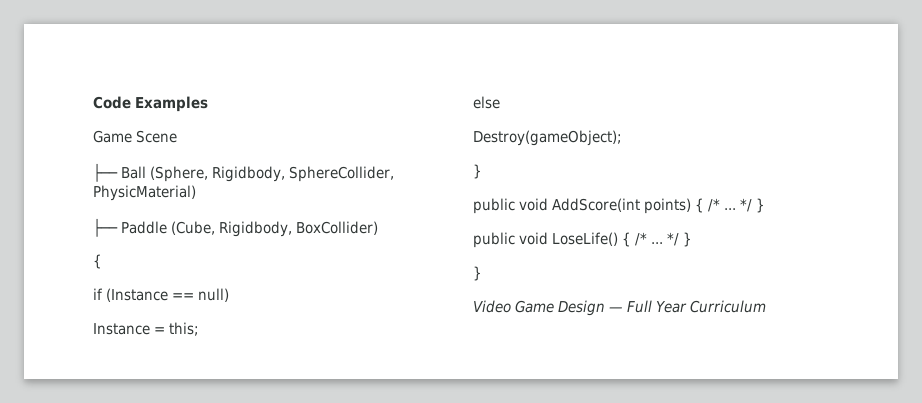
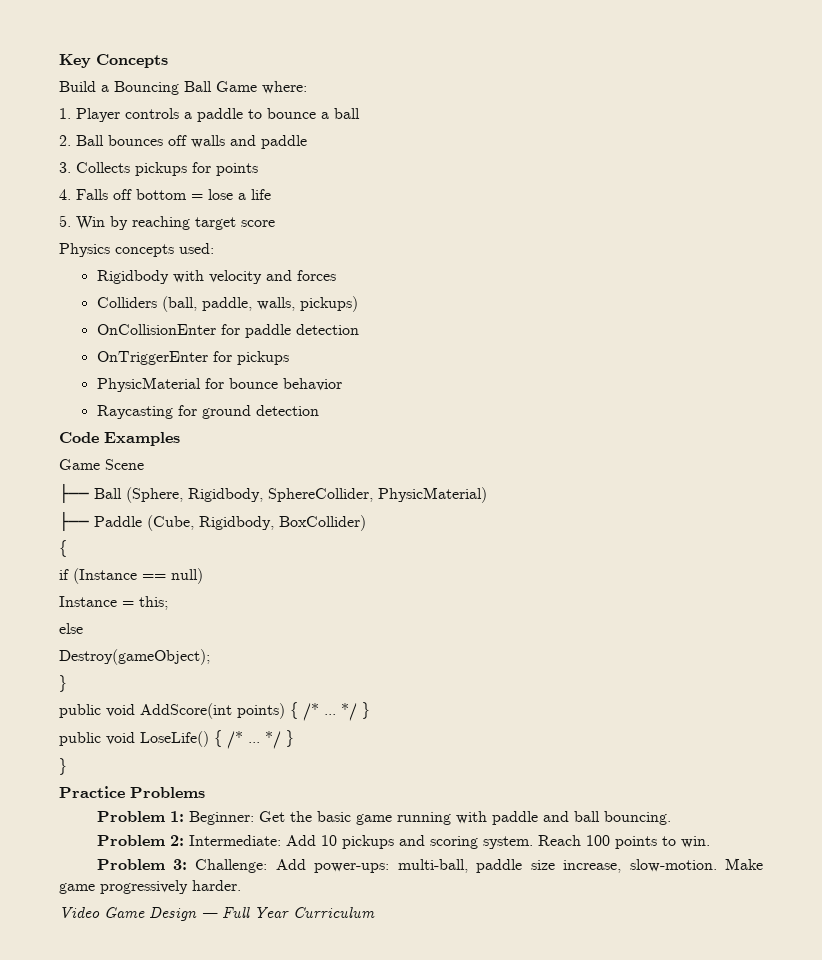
(93, 102) none -> [59,54,168,68] [59,81,307,95] [59,108,360,122] [59,135,307,149] [59,162,258,176] [59,189,271,200] [59,215,275,230] [59,243,214,257] [96,270,336,284] [96,296,358,312] [96,324,359,338] [96,351,289,365] [96,377,342,392] [96,405,319,419] Key Concepts // Build a Bouncing Ball Game where: // 1. Player controls a paddle to bounce a ball // 2. Ball bounces off walls and paddle // 3. Collects pickups for points // 4. Falls off bottom = lose a life // 5. Win by reaching target score // Physics concepts used: // Rigidbody with velocity and forces // Colliders (ball, paddle, walls, pickups) // OnCollisionEnter for paddle detection // OnTriggerEnter for pickups // PhysicMaterial for bounce behavior // Raycasting for ground detection //
(482, 273) none -> [59,786,205,798] [96,811,671,825] [96,835,710,849] [96,858,763,873] [59,880,241,894] // Practice Problems // Problem 1: Beginner: Get the basic game running with paddle and ball bouncing. // Problem 2: Intermediate: Add 10 pickups and scoring system. Reach 100 points to win. // Problem 3: Challenge: Add power-ups: multi-ball, paddle size increase, slow-motion. Make game progressively harder.

